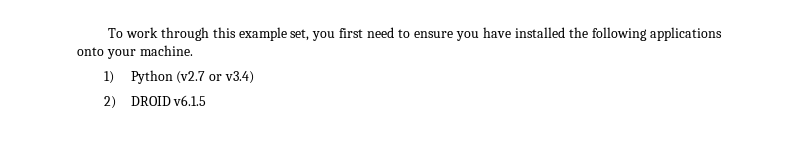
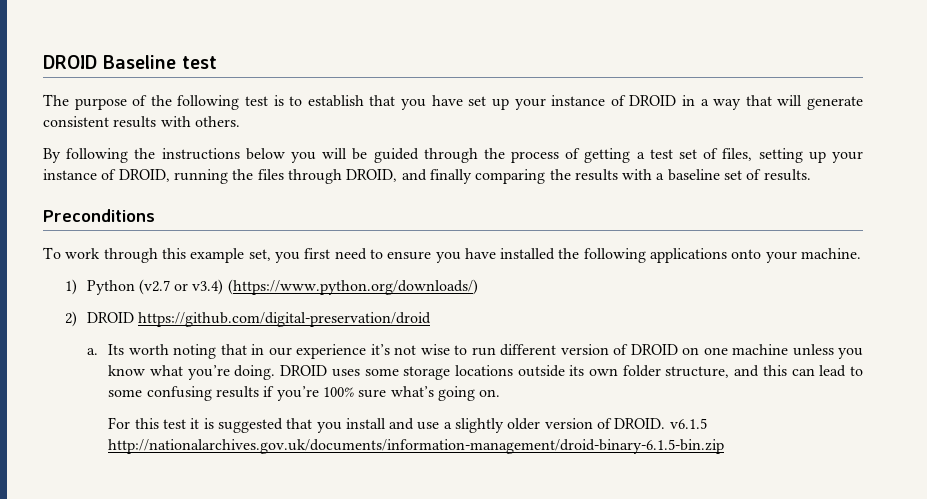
(107, 33) none -> [43,55,217,69] [43,94,863,110] [43,116,240,128] [43,148,863,163] [43,169,811,184] [43,209,155,222] DROID Baseline test // The purpose of the following test is to establish that you have set up your instance of DROID in a way that will generate consistent results with others. // By following the instructions below you will be guided through the process of getting a test set of files, setting up your instance of DROID, running the files through DROID, and finally comparing the results with a baseline set of results. // Preconditions //
(255, 77) none -> [227,279,478,295] (https://www.python.org/downloads/)
[173,95,207,106] v6.1.5 -> [137,312,431,327] [86,344,864,359] [108,365,863,380] [108,386,501,401] [108,417,707,433] [108,439,725,454] https://github.com/digital-preservation/droid // a. Its worth noting that in our experience it’s not wise to run different version of DROID on one machine unless you know what you’re doing. DROID uses some storage locations outside its own folder structure, and this can lead to some confusing results if you’re 100% sure what’s going on. // For this test it is suggested that you install and use a slightly older version of DROID. v6.1.5 http://nationalarchives.gov.uk/documents/information-management/droid-binary-6.1.5-bin.zip

